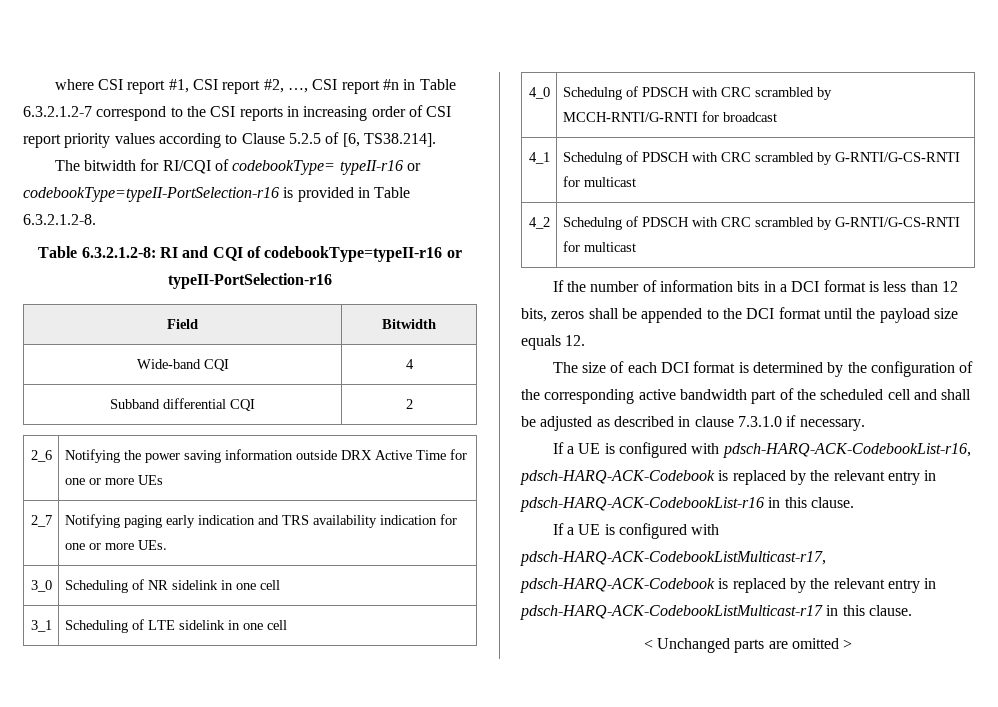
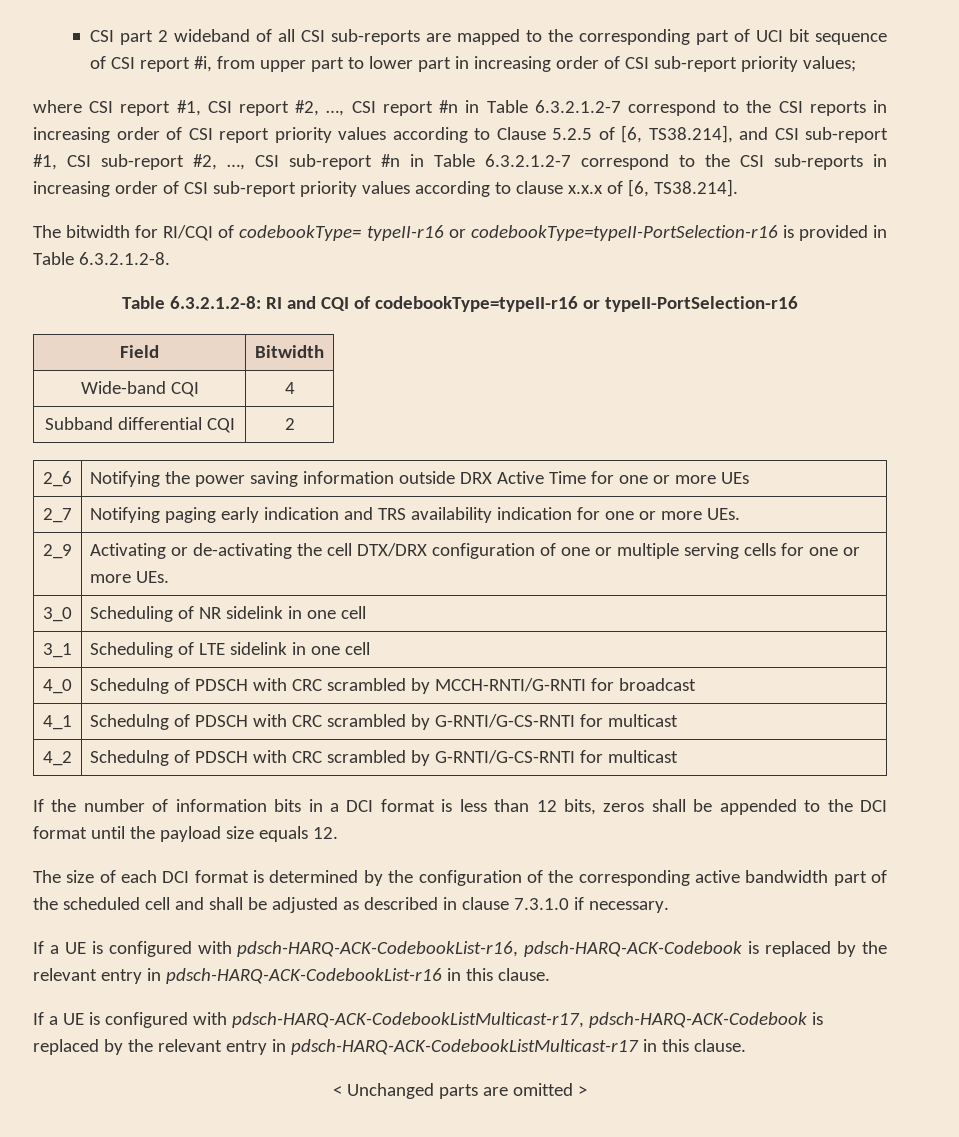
(54, 84) none -> [89,29,887,45] [89,56,856,72] CSI part 2 wideband of all CSI sub-reports are mapped to the corresponding part of UCI bit sequence of CSI report #i, from upper part to lower part in increasing order of CSI sub-report priority values; //
(360, 140) none -> [648,125,888,143] [33,154,887,170] [33,179,649,197] TS38.214], and CSI sub-report #1, CSI sub-report #2, …, CSI sub-report #n in Table 6.3.2.1.2-7 correspond to the CSI sub-reports in increasing order of CSI sub-report priority values according to clause x.x.x of [6,
(167, 545) none -> [43,544,72,559] [90,543,861,559] [90,571,170,583] // 2_9 | Activating or de-activating the cell DTX/DRX configuration of one or multiple serving cells for one or more UEs.

